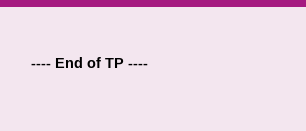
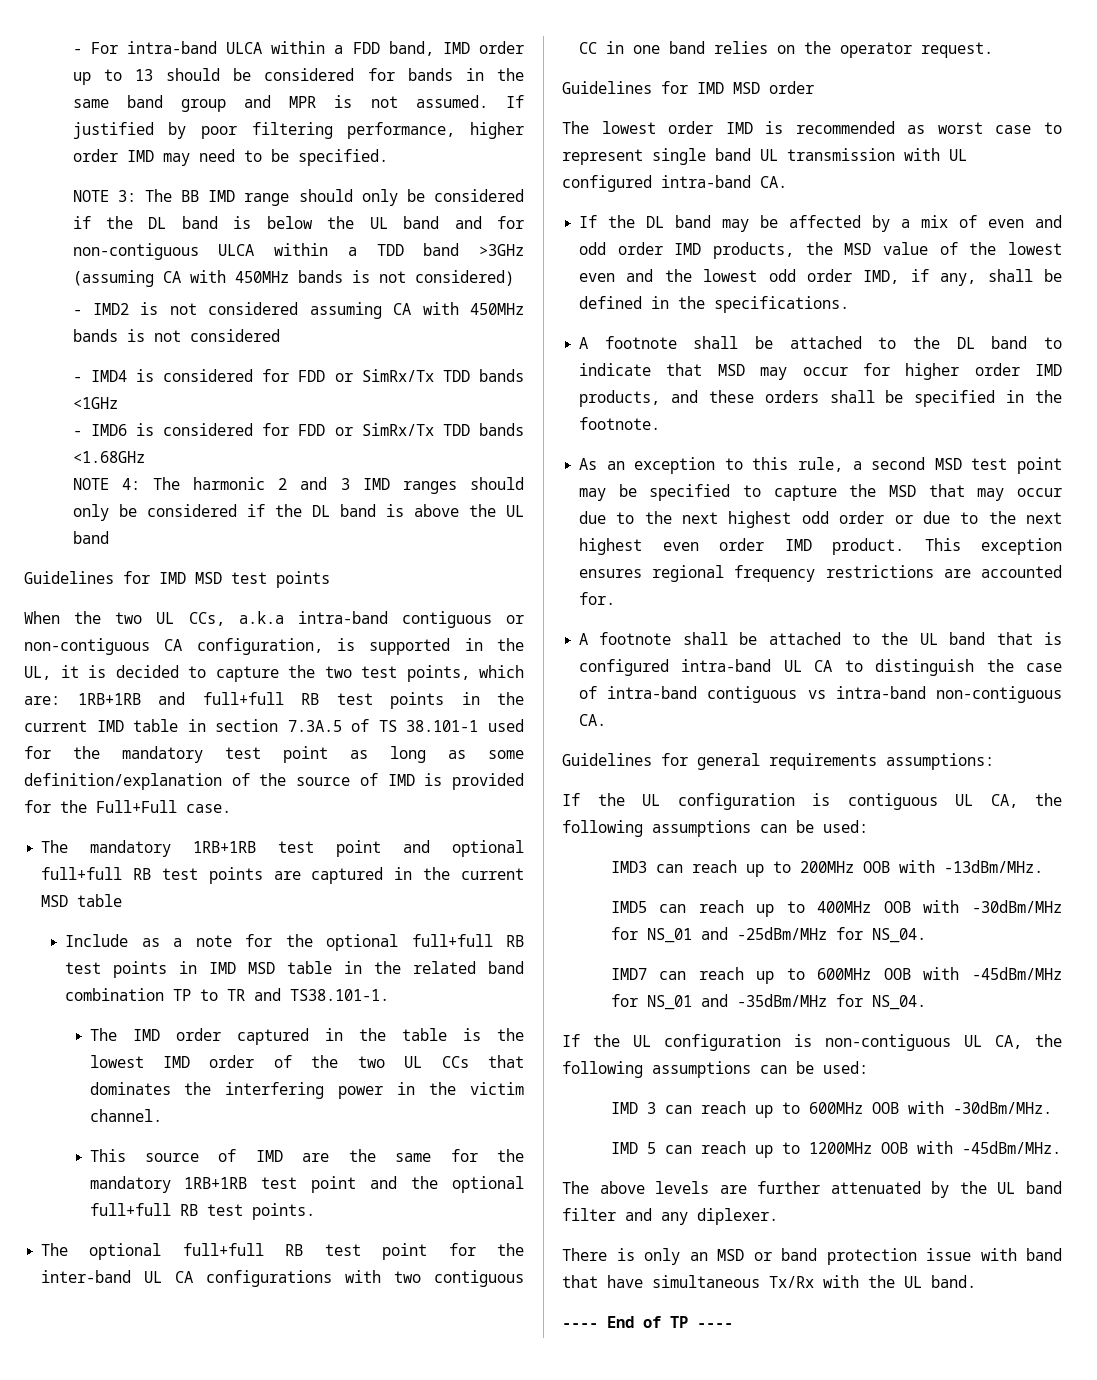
(31, 65) none -> [72,41,524,56] [72,68,524,85] [72,95,524,112] [72,122,524,139] [72,149,388,166] [72,189,524,206] [72,216,525,229] [72,243,524,260] [72,270,514,287] [72,302,524,319] [72,329,280,342] [72,369,524,382] [72,397,118,409] [72,423,524,436] [72,451,145,463] [72,477,524,494] [72,504,524,521] [72,531,109,544] [24,571,330,588] [24,611,524,628] [24,638,524,655] [24,665,524,682] [24,692,524,709] [24,719,524,732] [24,746,524,763] [24,773,524,790] [24,800,231,813] [41,840,524,857] [41,867,524,884] [41,894,123,907] [65,934,524,951] [65,961,524,978] [65,988,390,1001] [89,1028,525,1045] [89,1055,525,1068] [89,1082,524,1099] [89,1109,162,1122] [89,1149,525,1162] [89,1176,524,1193] [89,1203,315,1220] [41,1243,524,1260] [41,1270,524,1287] [579,41,994,58] [562,81,814,94] [562,121,1062,134] [562,148,967,165] [562,175,787,192] [579,215,1062,232] [579,242,1062,259] [579,269,1062,286] [579,296,850,313] [579,336,1062,349] [579,363,1062,380] [579,390,1062,407] [579,417,661,430] [579,457,1062,474] [579,484,1062,501] [579,511,1062,528] [579,538,1062,555] [579,565,1062,582] [579,592,616,605] [579,632,1062,645] [579,659,1062,676] [579,686,1062,703] [579,714,607,726] [562,753,994,770] [562,793,1062,810] [562,820,868,837] [610,860,1043,877] [610,900,1062,917] [610,927,926,943] [610,967,1062,984] [610,994,926,1010] [562,1034,1062,1051] [562,1061,868,1078] [610,1101,1052,1118] [610,1141,1061,1158] [562,1181,1062,1198] [562,1208,778,1225] [562,1248,1062,1265] [562,1275,976,1288] - For intra-band ULCA within a FDD band, IMD order up to 13 should be considered for bands in the same band group and MPR is not assumed. If justified by poor filtering performance, higher order IMD may need to be specified. // NOTE 3: The BB IMD range should only be considered if the DL band is below the UL band and for non-contiguous ULCA within a TDD band >3GHz (assuming CA with 450MHz bands is not considered) // - IMD2 is not considered assuming CA with 450MHz bands is not considered // - IMD4 is considered for FDD or SimRx/Tx TDD bands <1GHz // - IMD6 is considered for FDD or SimRx/Tx TDD bands <1.68GHz // NOTE 4: The harmonic 2 and 3 IMD ranges should only be considered if the DL band is above the UL band // Guidelines for IMD MSD test points // When the two UL CCs, a.k.a intra-band contiguous or non-contiguous CA configuration, is supported in the UL, it is decided to capture the two test points, which are: 1RB+1RB and full+full RB test points in the current IMD table in section 7.3A.5 of TS 38.101-1 used for the mandatory test point as long as some definition/explanation of the source of IMD is provided for the Full+Full case. // The mandatory 1RB+1RB test point and optional full+full RB test points are captured in the current MSD table // Include as a note for the optional full+full RB test points in IMD MSD table in the related band combination TP to TR and TS38.101-1. // The IMD order captured in the table is the lowest IMD order of the two UL CCs that dominates the interfering power in the victim channel. // This source of IMD are the same for the mandatory 1RB+1RB test point and the optional full+full RB test points. // The optional full+full RB test point for the inter-band UL CA configurations with two contiguous CC in one band relies on the operator request. // Guidelines for IMD MSD order // The lowest order IMD is recommended as worst case to represent single band UL transmission with UL configured intra-band CA. // If the DL band may be affected by a mix of even and odd order IMD products, the MSD value of the lowest even and the lowest odd order IMD, if any, shall be defined in the specifications. // A footnote shall be attached to the DL band to indicate that MSD may occur for higher order IMD products, and these orders shall be specified in the footnote. // As an exception to this rule, a second MSD test point may be specified to capture the MSD that may occur due to the next highest odd order or due to the next highest even order IMD product. This exception ensures regional frequency restrictions are accounted for. // A footnote shall be attached to the UL band that is configured intra-band UL CA to distinguish the case of intra-band contiguous vs intra-band non-contiguous CA. // Guidelines for general requirements assumptions: // If the UL configuration is contiguous UL CA, the following assumptions can be used: // IMD3 can reach up to 200MHz OOB with -13dBm/MHz. // IMD5 can reach up to 400MHz OOB with -30dBm/MHz for NS_01 and -25dBm/MHz for NS_04. // IMD7 can reach up to 600MHz OOB with -45dBm/MHz for NS_01 and -35dBm/MHz for NS_04. // If the UL configuration is non-contiguous UL CA, the following assumptions can be used: // IMD 3 can reach up to 600MHz OOB with -30dBm/MHz. // IMD 5 can reach up to 1200MHz OOB with -45dBm/MHz. // The above levels are further attenuated by the UL band filter and any diplexer. // There is only an MSD or band protection issue with band that have simultaneous Tx/Rx with the UL band. //

